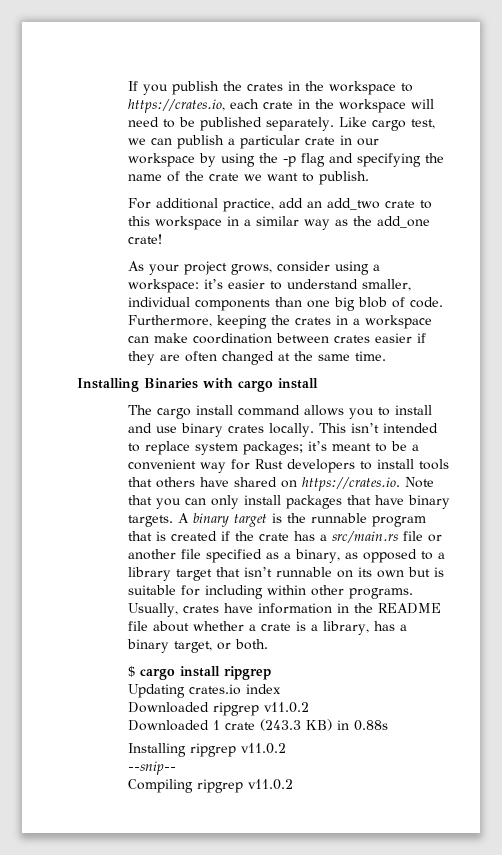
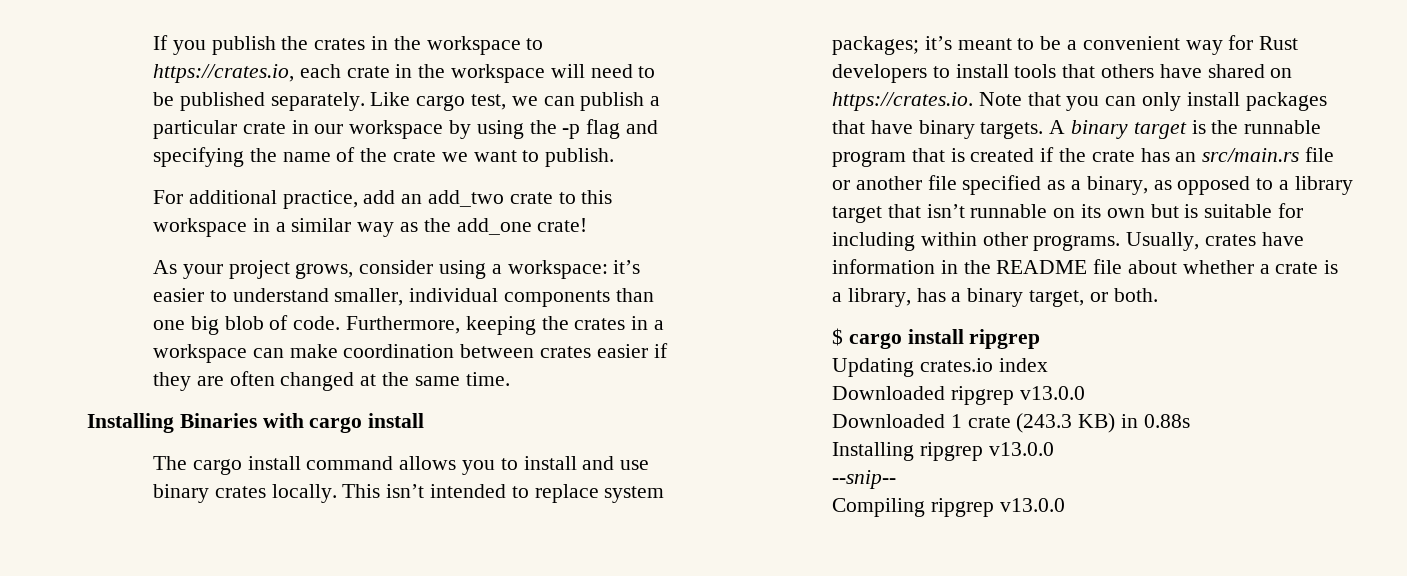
[319,534,327,541] a -> [1175,152,1197,162] an
[263,702,309,713] v11.0.2 -> [1019,386,1085,400] v13.0.0
[240,743,286,754] v11.0.2 -> [988,442,1054,456] v13.0.0
[247,779,293,790] v11.0.2 -> [999,498,1065,512] v13.0.0

